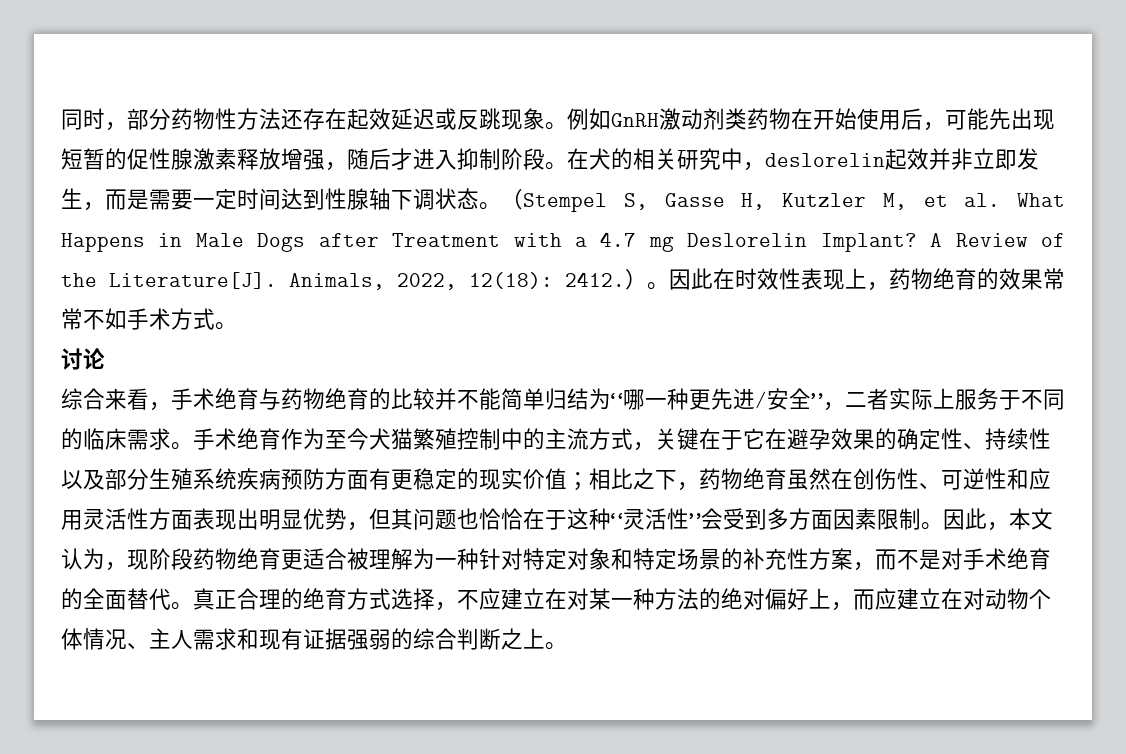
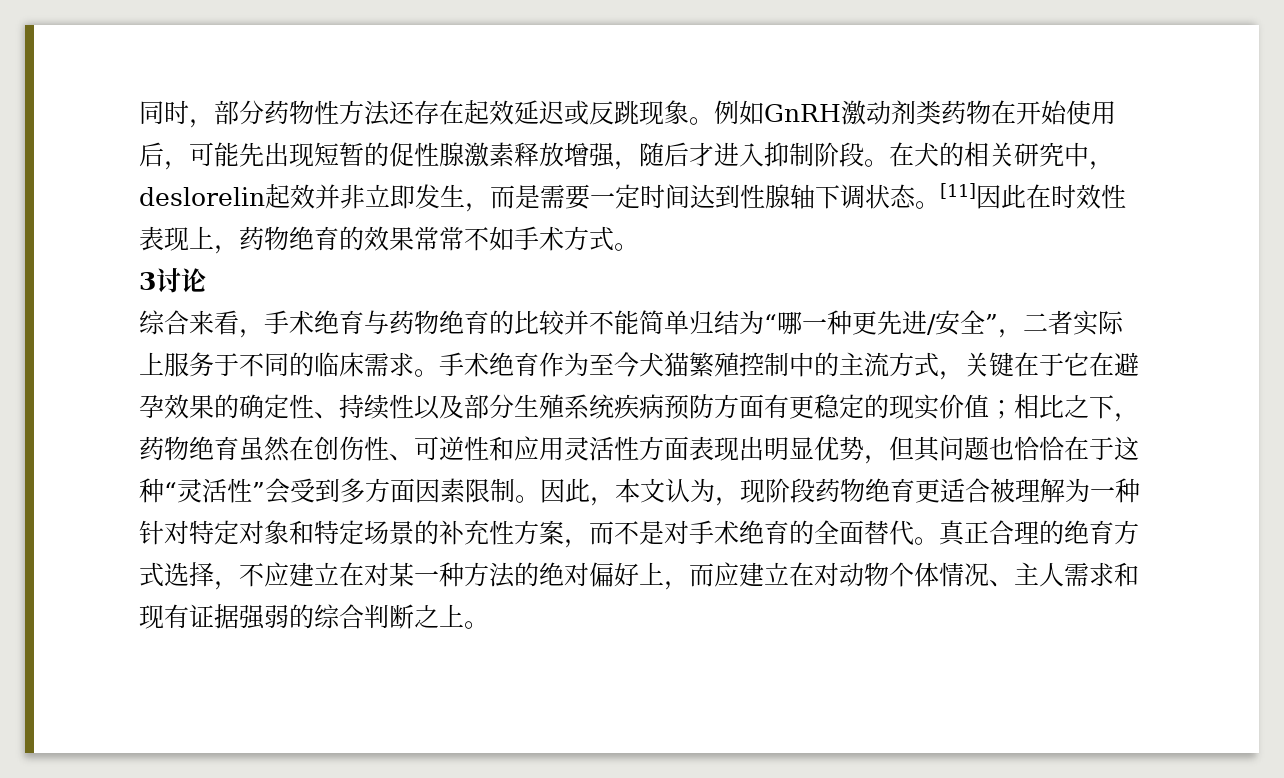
[501,189,1065,212] [61,232,1065,252] [61,269,669,290] （Stempel S, Gasse H, Kutzler M, et al. What Happens in Male Dogs after Treatment with a 4.7 mg Deslorelin Implant? A Review of the Literature[J]. Animals, 2022, 12(18): 2412.）。 -> [940,183,976,199] [11]
(237, 326) none -> [139,272,156,290] 3

